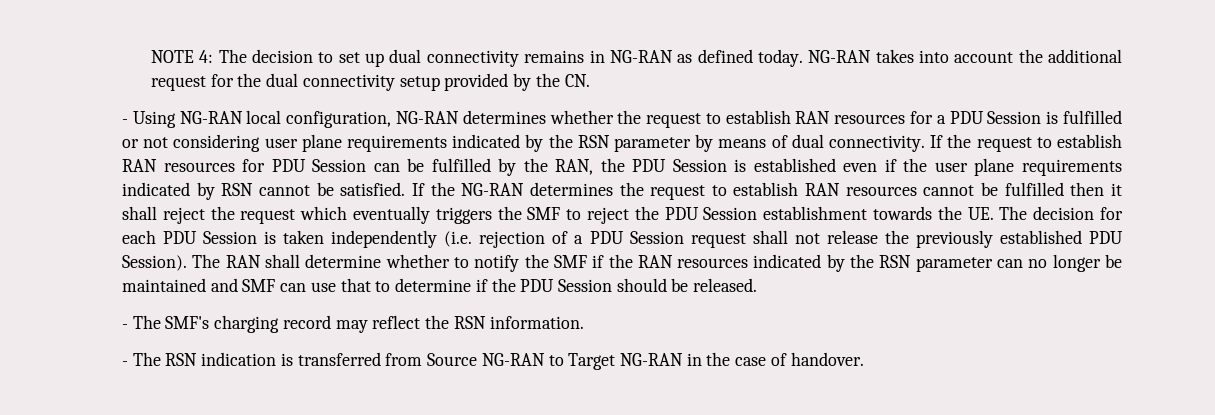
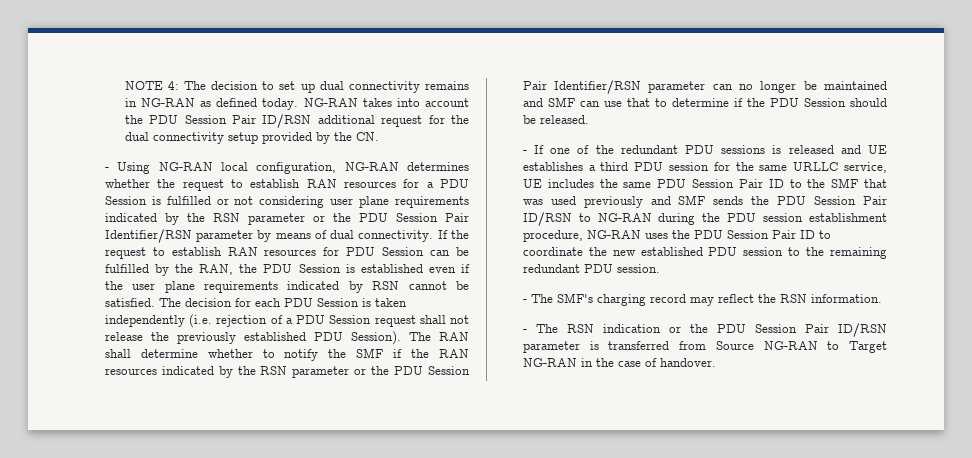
(1043, 56) none -> [149,114,312,128] PDU Session Pair ID/RSN
(692, 144) none -> [312,213,470,222] [104,229,254,243] or the PDU Session Pair Identifier/RSN parameter
[411,182,1123,200] [122,206,994,224] If the NG-RAN determines the request to establish RAN resources cannot be fulfilled then it shall reject the request which eventually triggers the SMF to reject the PDU Session establishment towards the UE. -> (155, 302) none
(993, 264) none -> [354,366,470,375] [522,80,706,94] or the PDU Session Pair Identifier/RSN parameter
(758, 285) none -> [522,145,887,154] [522,162,887,173] [522,178,887,188] [522,195,887,208] [522,212,887,226] [522,230,831,242] [522,247,887,259] [522,264,660,273] // - If one of the redundant PDU sessions is released and UE establishes a third PDU session for the same URLLC service, UE includes the same PDU Session Pair ID to the SMF that was used previously and SMF sends the PDU Session Pair ID/RSN to NG-RAN during the PDU session establishment procedure, NG-RAN uses the PDU Session Pair ID to coordinate the new established PDU session to the remaining redundant PDU session.
(277, 359) none -> [668,323,887,337] [522,341,580,353] or the PDU Session Pair ID/RSN parameter

